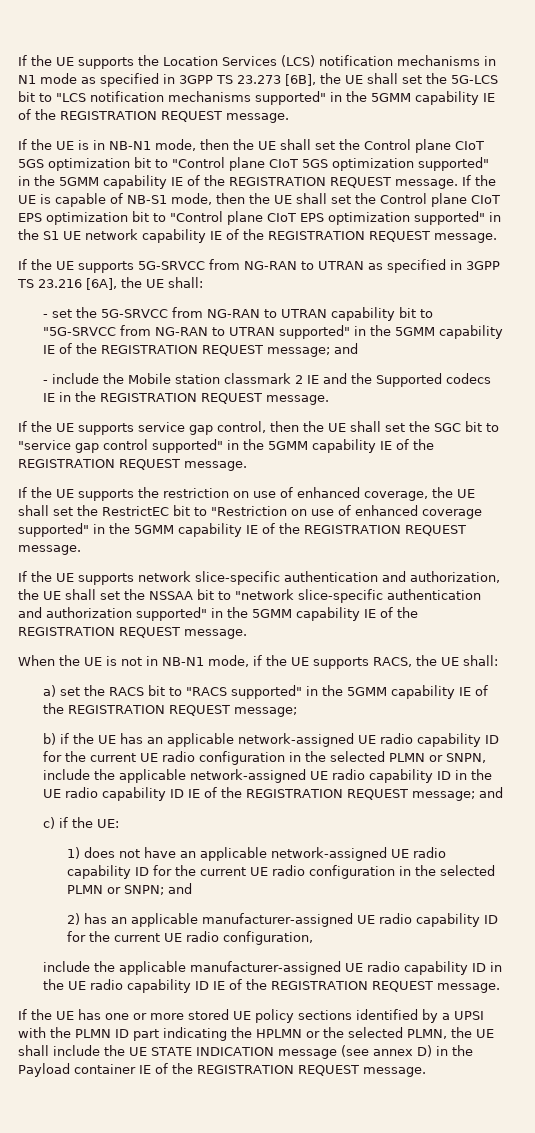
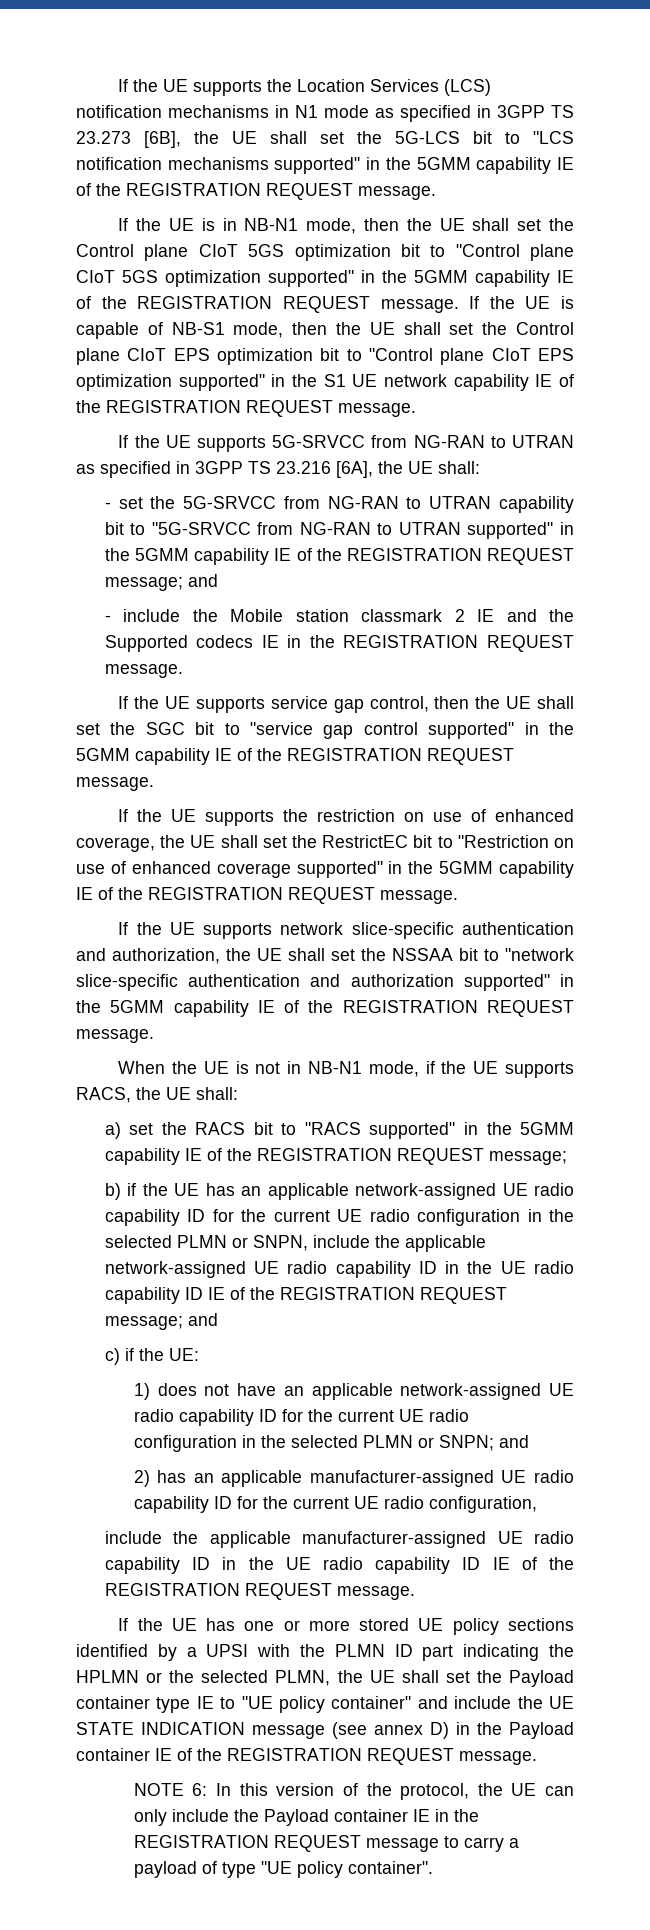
(49, 1050) none -> [445,1670,575,1687] [76,1696,448,1713] set the Payload container type IE to "UE policy container" and
(426, 1072) none -> [133,1783,574,1800] [133,1809,479,1826] [133,1835,519,1852] [133,1861,433,1878] // NOTE 6: In this version of the protocol, the UE can only include the Payload container IE in the REGISTRATION REQUEST message to carry a payload of type "UE policy container".

